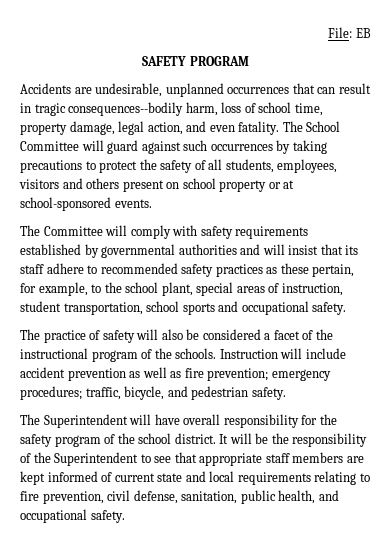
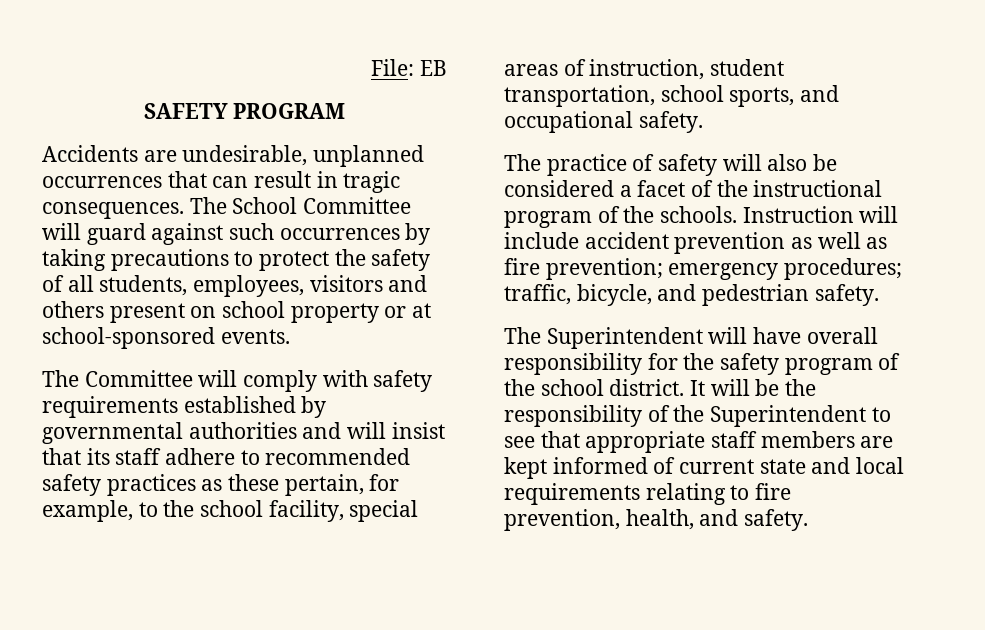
[68,102,323,116] [20,121,280,135] consequences--bodily harm, loss of school time, property damage, legal action, and even fatality. -> [42,202,184,219] consequences.
[161,282,193,296] plant, -> [268,500,344,522] facility,
[182,303,215,315] sports -> [729,87,795,107] sports,
[107,490,276,504] civil defense, sanitation, public -> (620, 520) none
[20,509,87,523] occupational -> (739, 517) none

